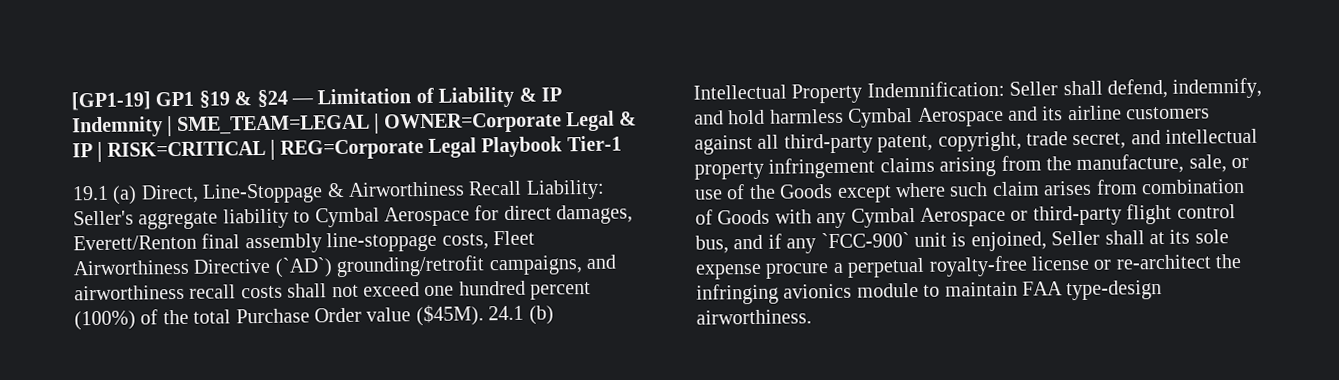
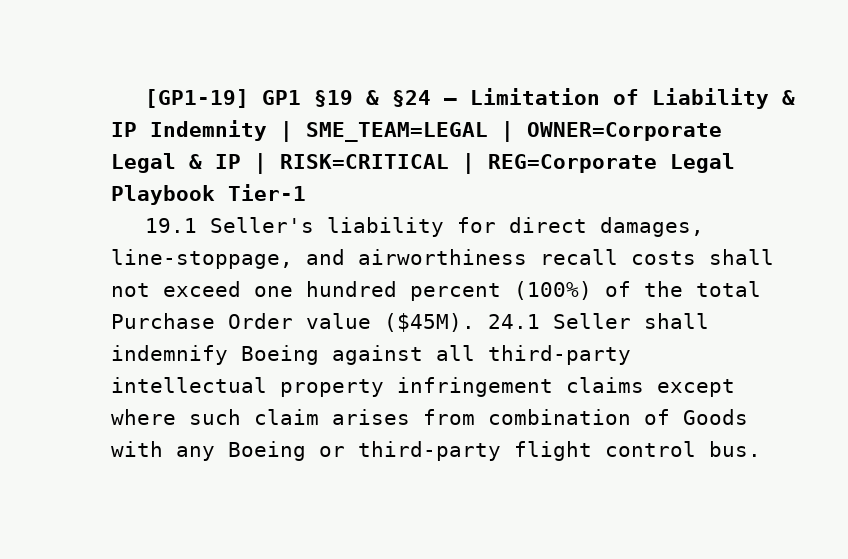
[112,179,605,205] [73,204,634,230] [73,230,535,254] [73,255,583,278] (a) Direct, Line-Stoppage & Airworthiness Recall Liability: Seller's aggregate liability to Cymbal Aerospace for direct damages, Everett/Renton final assembly line-stoppage costs, Fleet Airworthiness Directive (`AD`) grounding/retrofit campaigns, -> [209,217,704,237] [111,249,293,269] Seller's liability for direct damages, line-stoppage,
[528,305,554,325] [693,77,1263,104] [694,105,1211,128] [694,128,1259,155] [694,153,1250,180] [694,184,834,200] (b) Intellectual Property Indemnification: Seller shall defend, indemnify, and hold harmless Cymbal Aerospace and its airline customers against all third-party patent, copyright, trade secret, and intellectual property infringement claims arising from the manufacture, sale, or use of the Goods -> [553,313,709,329] [111,345,631,365] [111,377,644,397] Seller shall indemnify Boeing against all third-party intellectual property infringement claims
[850,206,1006,228] Cymbal Aerospace -> [228,441,306,461] Boeing
[695,229,1229,254] [695,254,1242,280] [696,279,1163,305] [696,309,812,325] bus, and if any `FCC-900` unit is enjoined, Seller shall at its sole expense procure a perpetual royalty-free license or re-architect the infringing avionics module to maintain FAA type-design airworthiness. -> [709,441,761,457] bus.

